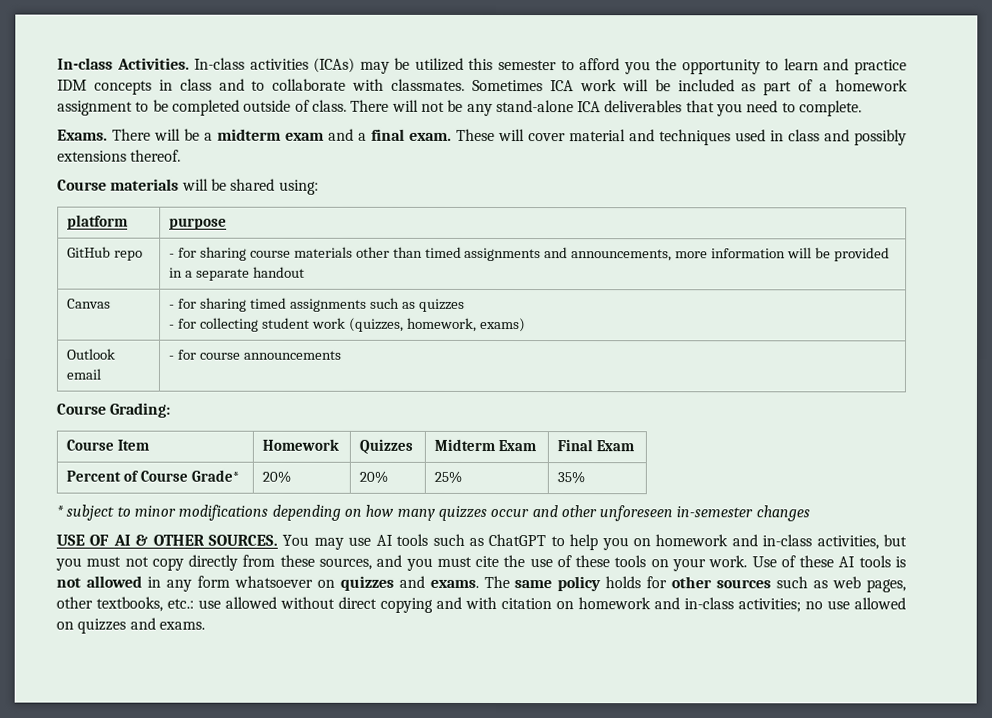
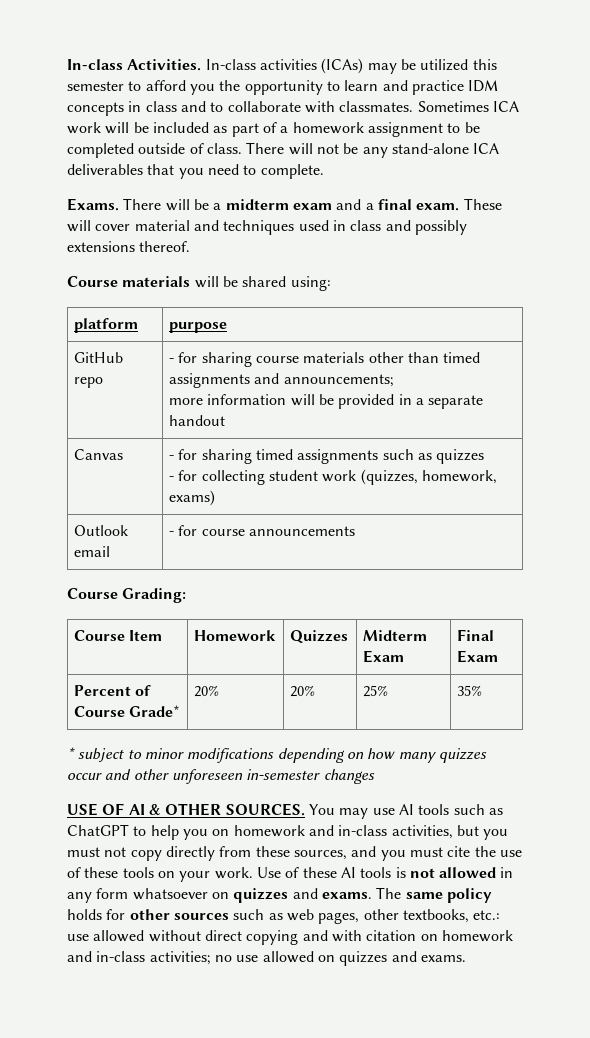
[571,249,673,262] announcements, -> [283,374,394,387] announcements; //

